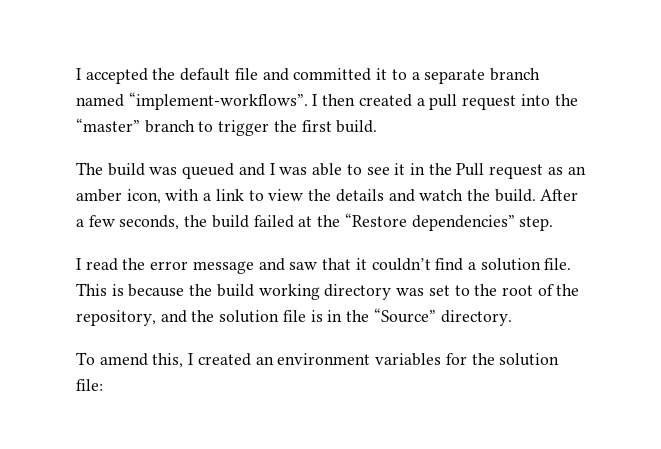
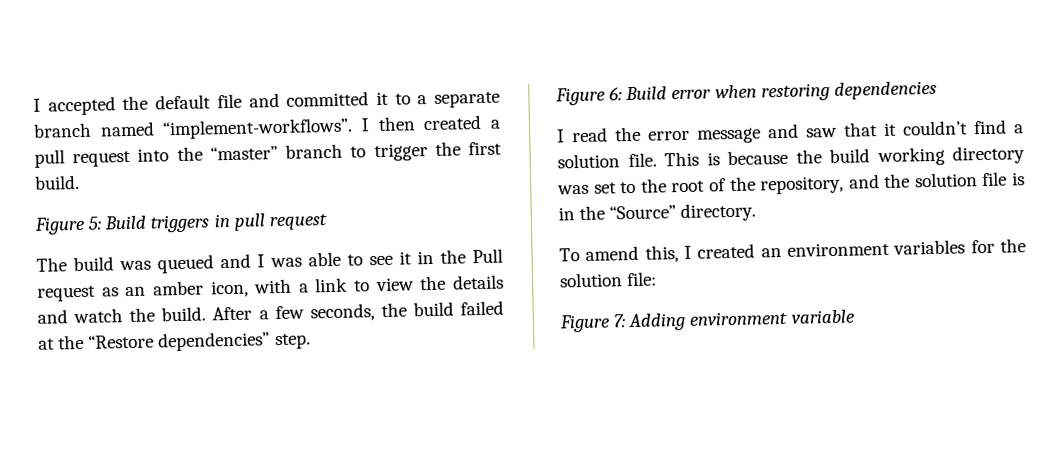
(378, 126) none -> [34,213,328,235] // Figure 5: Build triggers in pull request
(554, 223) none -> [555,80,937,106] // Figure 6: Build error when restoring dependencies
(103, 385) none -> [559,309,855,333] // Figure 7: Adding environment variable

